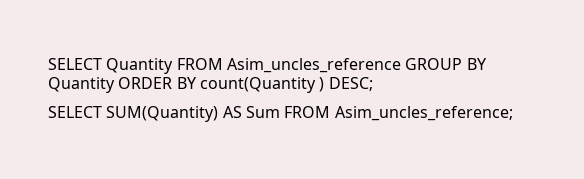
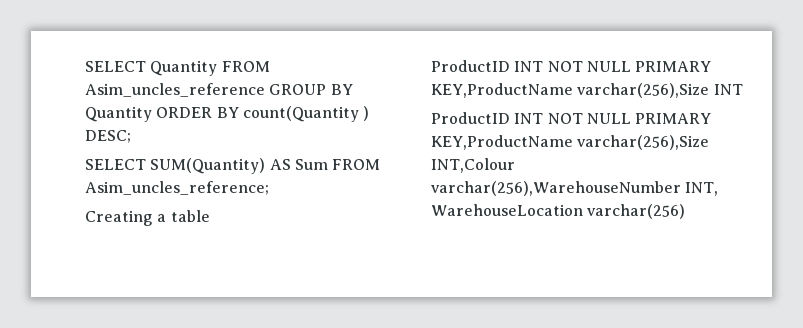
(513, 113) none -> [85,210,210,226] [431,60,712,72] [431,83,743,98] [431,112,712,124] [431,135,710,150] [431,158,515,173] [431,181,719,196] [431,204,686,219] // Creating a table // ProductID INT NOT NULL PRIMARY KEY,ProductName varchar(256),Size INT // ProductID INT NOT NULL PRIMARY KEY,ProductName varchar(256),Size INT,Colour varchar(256),WarehouseNumber INT, WarehouseLocation varchar(256)

